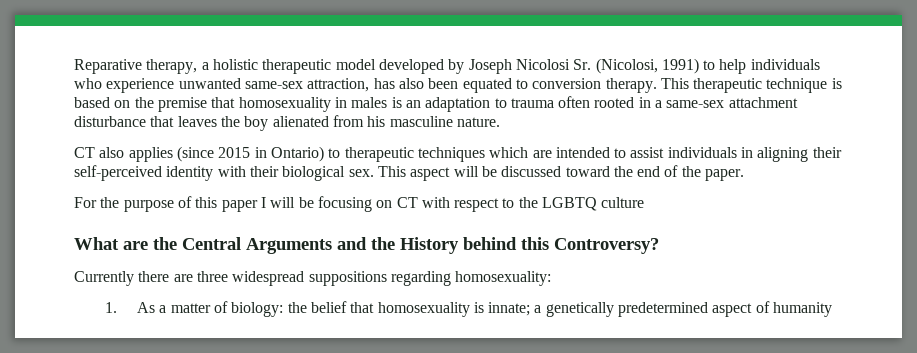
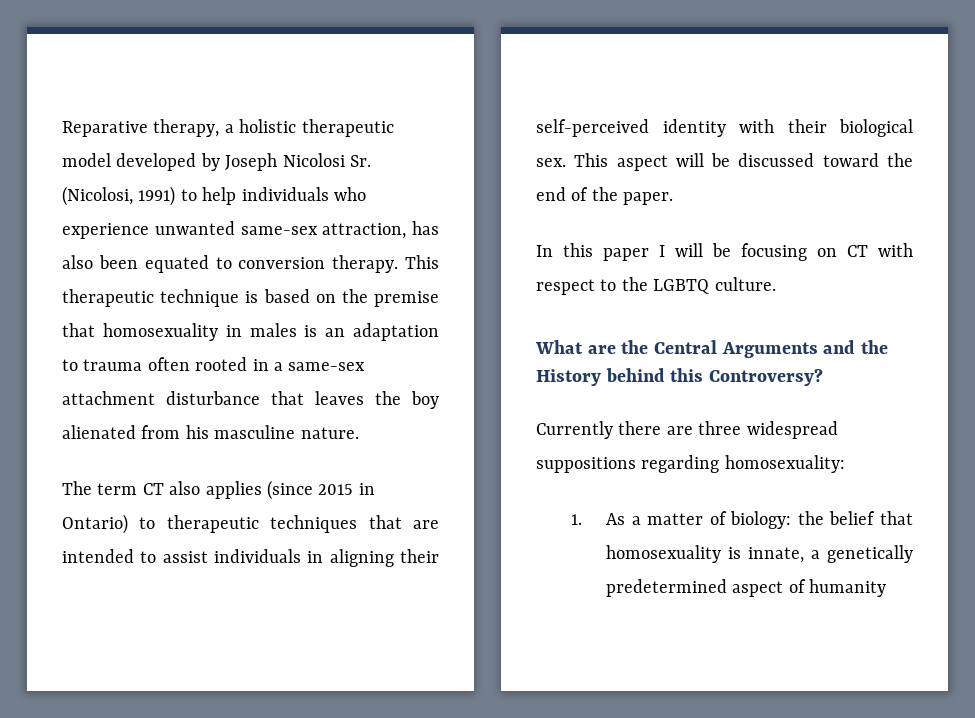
(500, 122) none -> [62,481,138,495] The term
[489,147,529,158] which -> [368,515,402,529] that
[74,196,192,212] For the purpose of -> [536,245,553,257] In
[601,197,645,208] culture -> [714,277,776,291] culture.
[488,302,531,316] innate; -> [748,547,805,563] innate,

